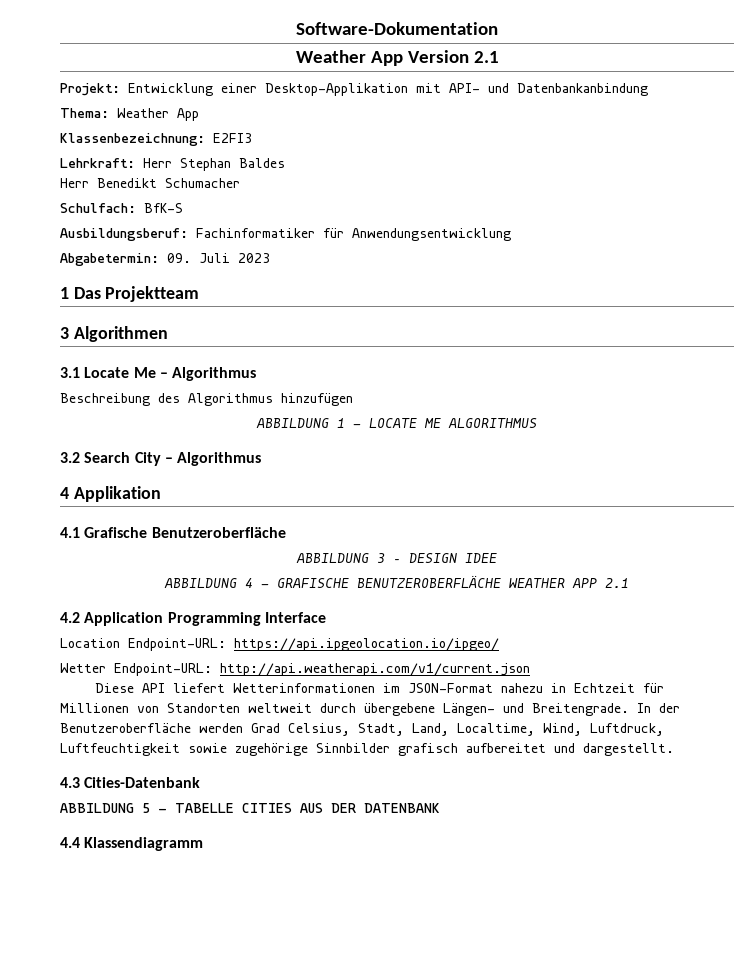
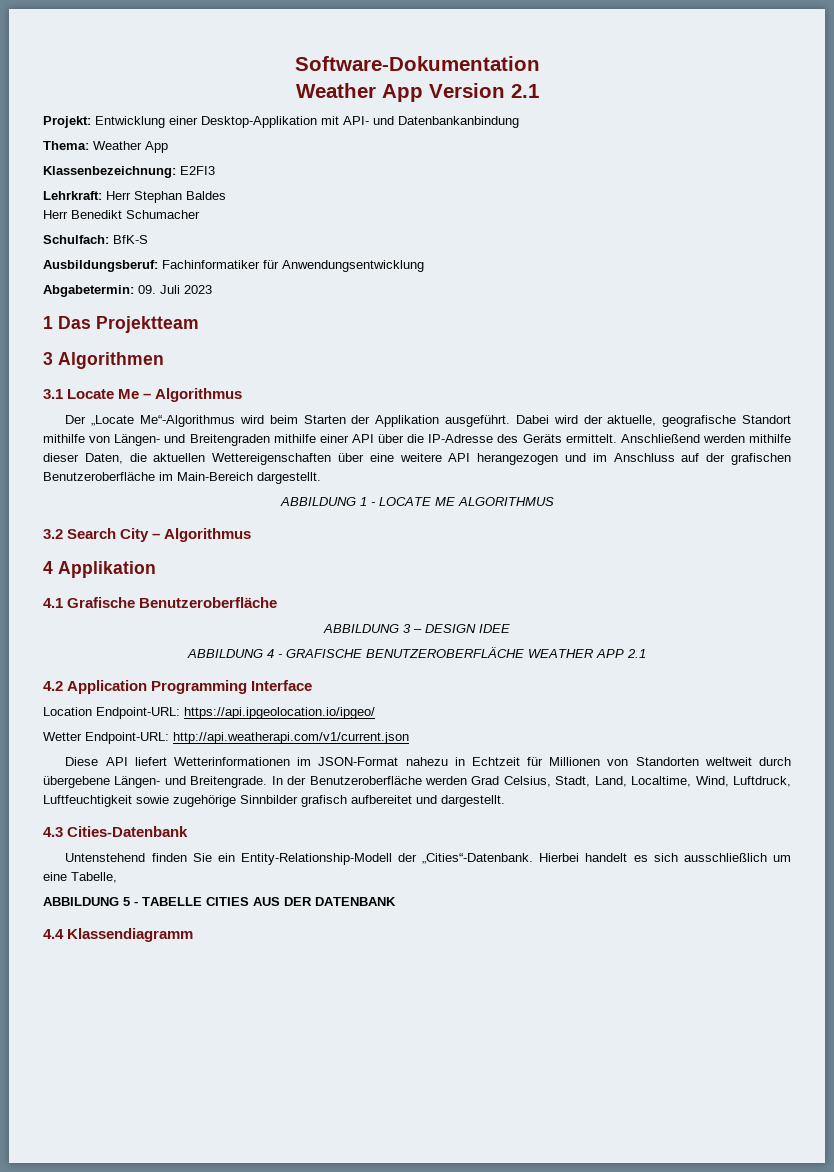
[60,393,353,406] Beschreibung des Algorithmus hinzufügen -> [65,415,792,427] [43,434,791,446] [43,453,791,465] [43,472,321,484] Der „Locate Me“-Algorithmus wird beim Starten der Applikation ausgeführt. Dabei wird der aktuelle, geografische Standort mithilfe von Längen- und Breitengraden mithilfe einer API über die IP-Adresse des Geräts ermittelt. Anschließend werden mithilfe dieser Daten, die aktuellen Wettereigenschaften über eine weitere API herangezogen und im Anschluss auf der grafischen Benutzeroberfläche im Main-Bereich dargestellt.
(201, 782) none -> [65,853,792,865] [43,872,117,883] // Untenstehend finden Sie ein Entity-Relationship-Modell der „Cities“-Datenbank. Hierbei handelt es sich ausschließlich um eine Tabelle,

